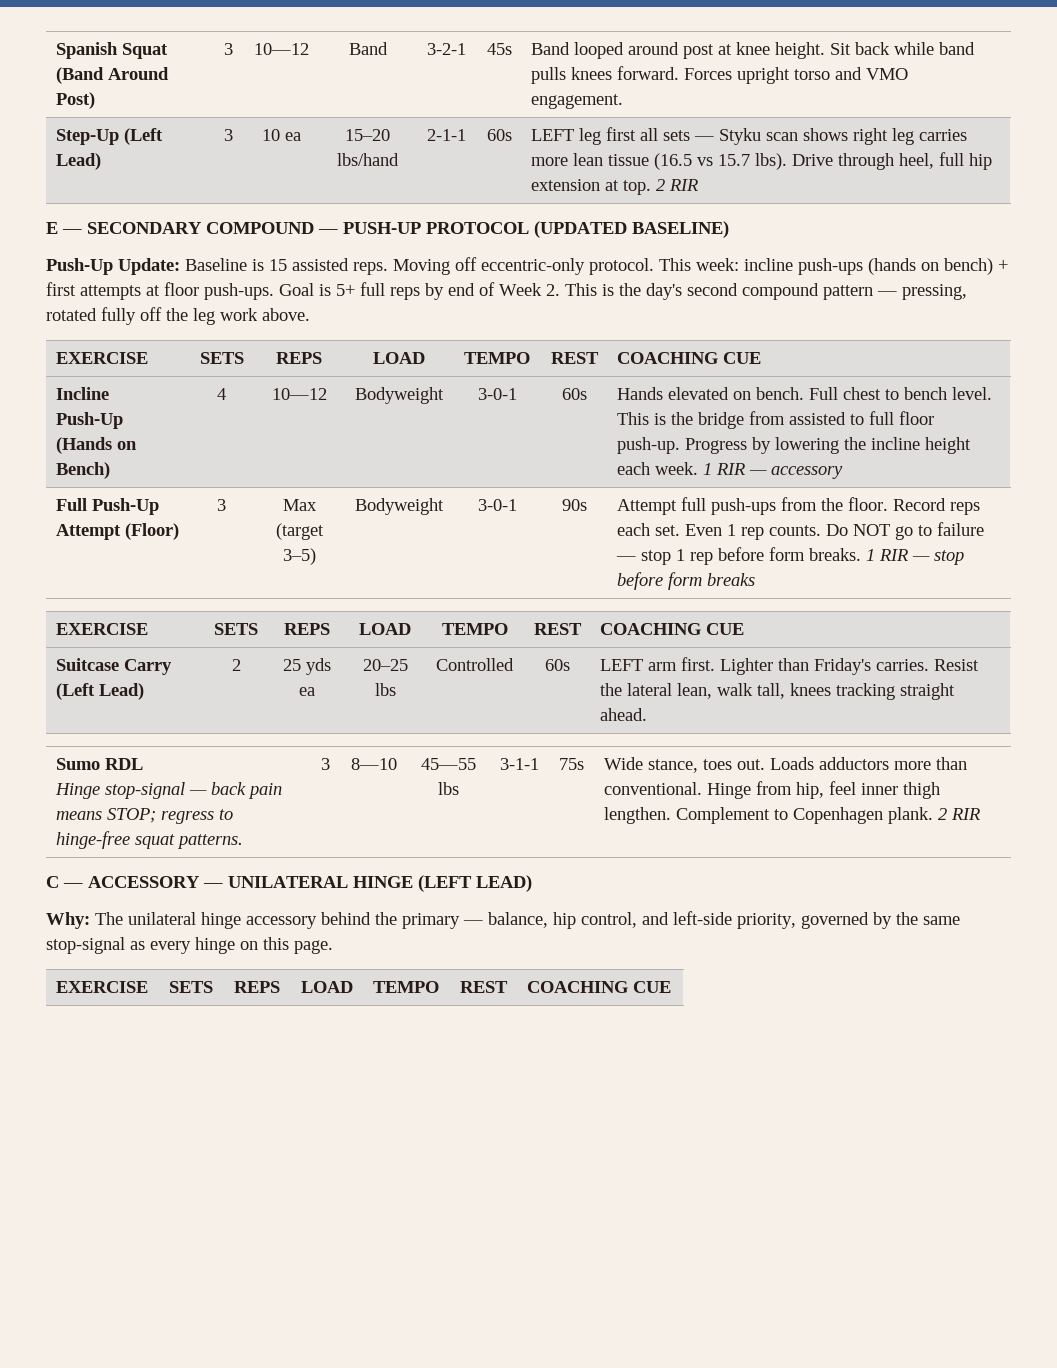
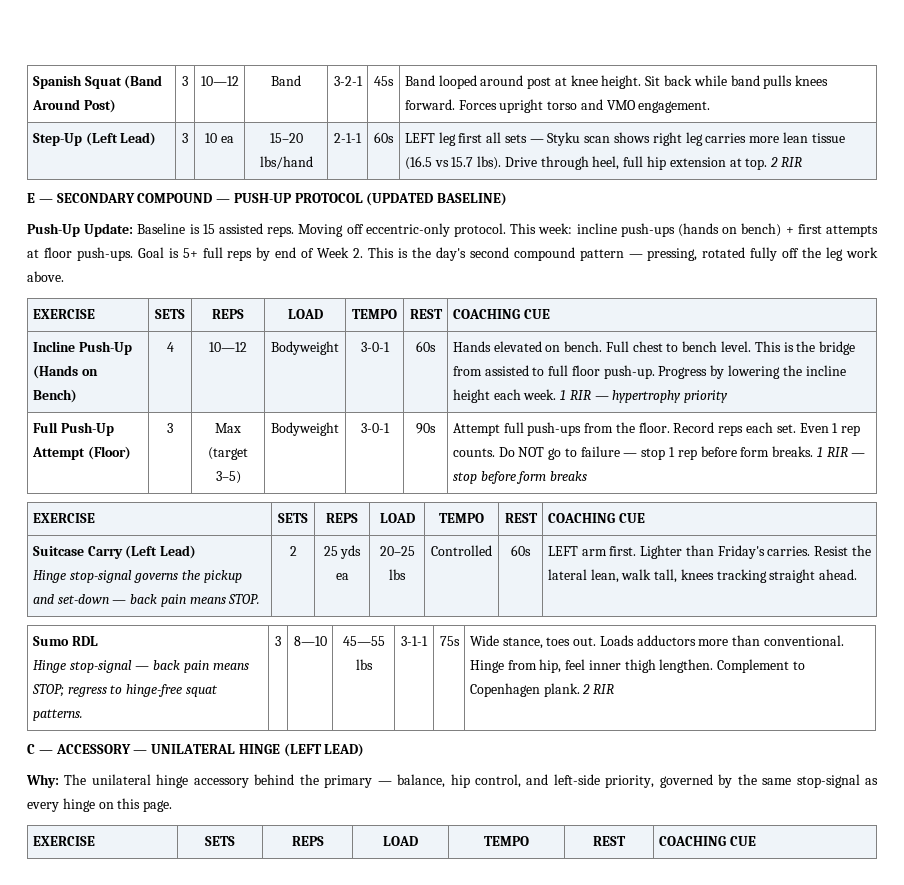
[770,466,843,479] accessory -> [612,390,729,403] hypertrophy priority
(144, 691) none -> [32,570,242,583] [32,594,261,607] // Hinge stop-signal governs the pickup and set-down — back pain means STOP.

